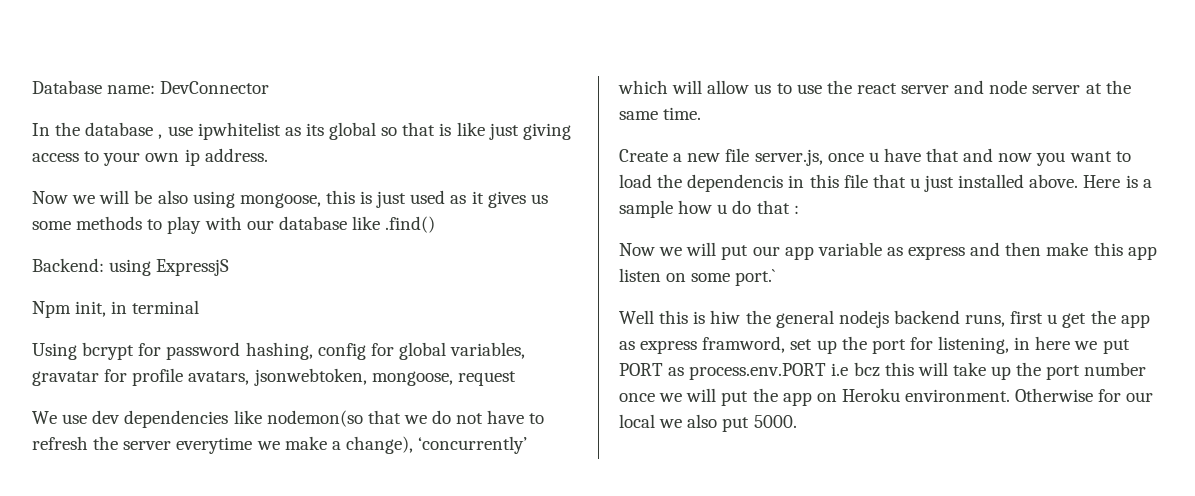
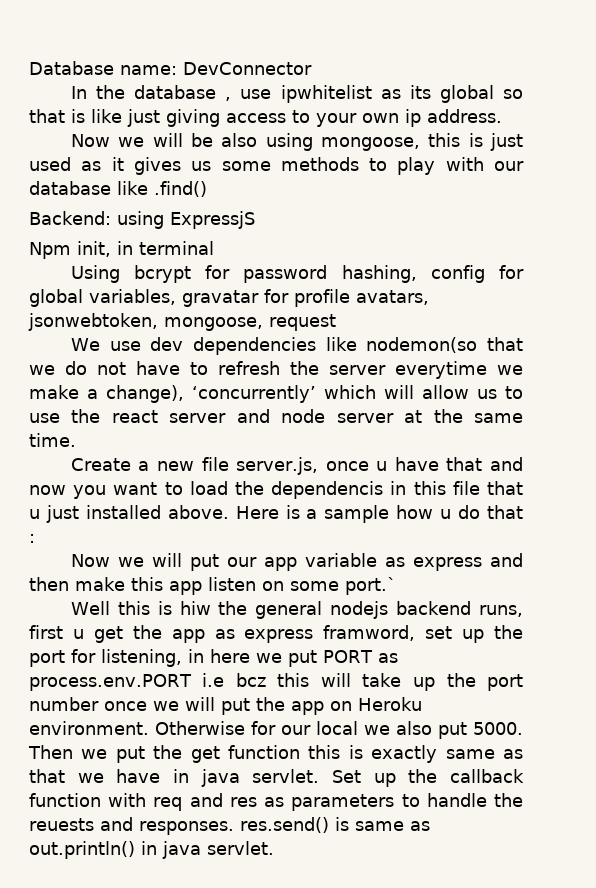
(797, 421) none -> [28,745,523,763] [29,769,524,787] [29,793,523,811] [29,817,430,835] [29,841,274,859] Then we put the get function this is exactly same as that we have in java servlet. Set up the callback function with req and res as parameters to handle the reuests and responses. res.send() is same as out.println() in java servlet.

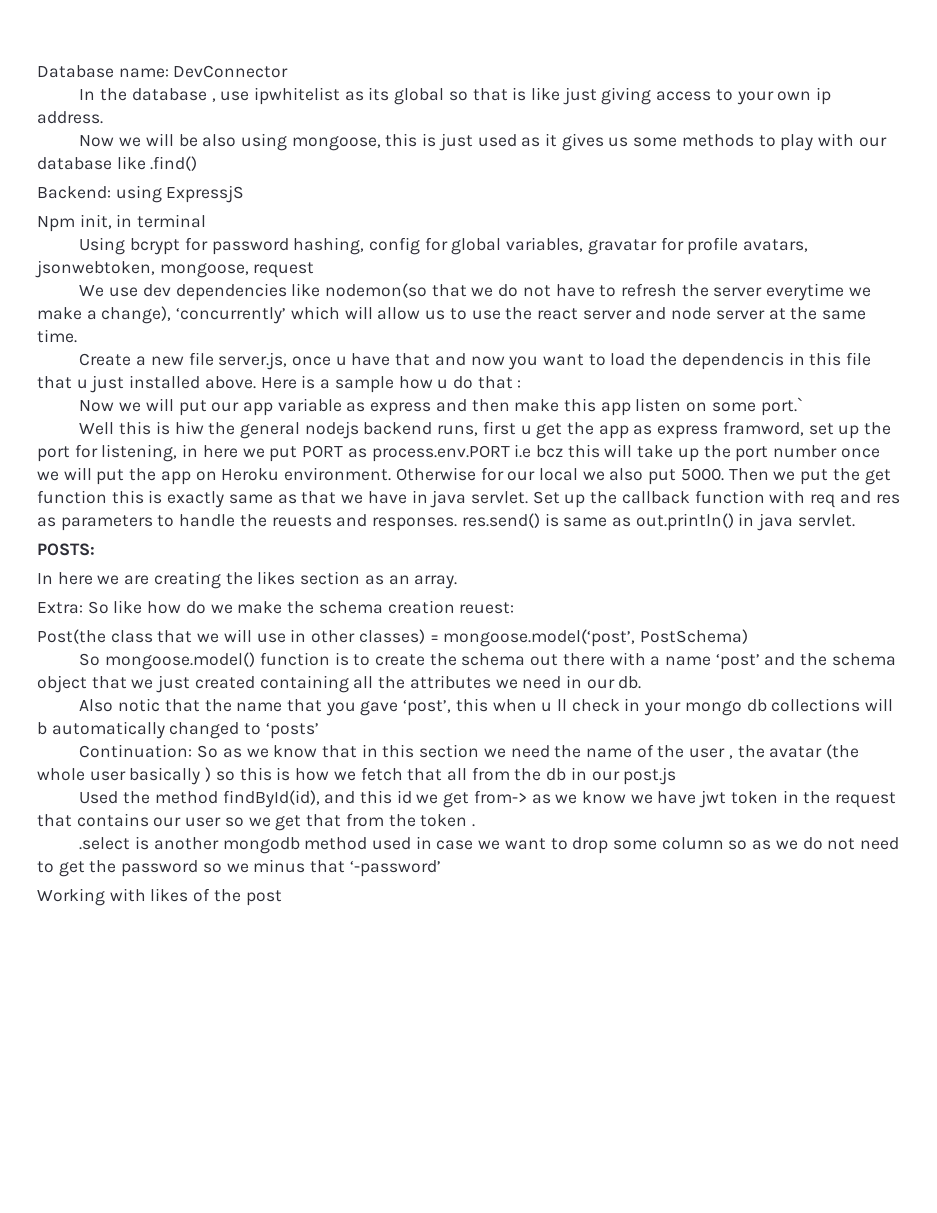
(274, 848) none -> [37,543,95,556] [37,571,458,589] [37,600,515,614] [37,629,748,647] [79,652,896,670] [37,675,642,693] [79,698,894,716] [37,721,319,739] [79,744,860,759] [37,767,677,785] [79,790,897,808] [37,813,475,831] [79,836,900,854] [37,859,441,877] [37,888,282,906] // POSTS: // In here we are creating the likes section as an array. // Extra: So like how do we make the schema creation reuest: // Post(the class that we will use in other classes) = mongoose.model(‘post’, PostSchema) // So mongoose.model() function is to create the schema out there with a name ‘post’ and the schema object that we just created containing all the attributes we need in our db. // Also notic that the name that you gave ‘post’, this when u ll check in your mongo db collections will b automatically changed to ‘posts’ // Continuation: So as we know that in this section we need the name of the user , the avatar (the whole user basically ) so this is how we fetch that all from the db in our post.js // Used the method findById(id), and this id we get from-> as we know we have jwt token in the request that contains our user so we get that from the token . // .select is another mongodb method used in case we want to drop some column so as we do not need to get the password so we minus that ‘-password’ // Working with likes of the post

